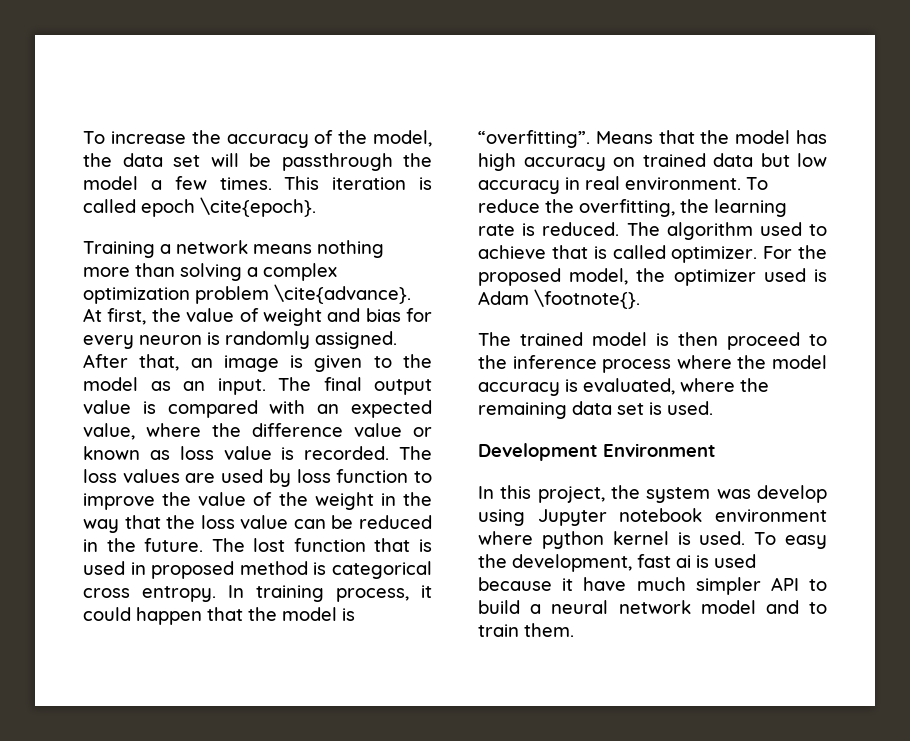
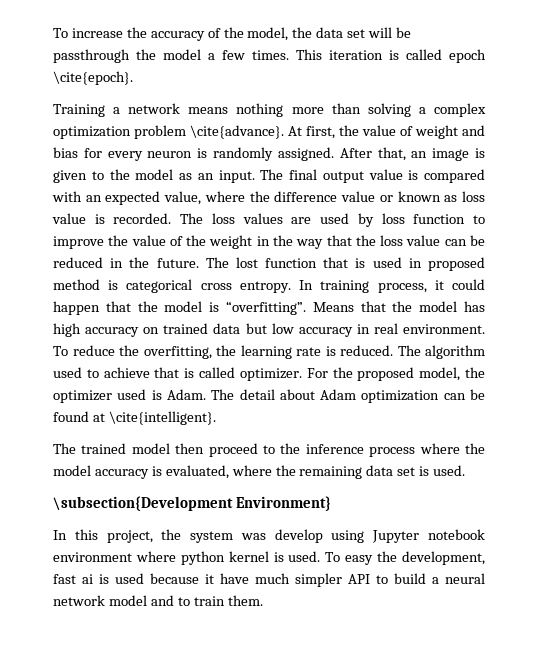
[478,289,640,309] Adam \footnote{}. -> [166,389,486,403] [53,411,216,425] Adam. The detail about Adam optimization can be found at \cite{intelligent}.
[656,333,669,346] is -> (170, 448) none
[478,443,716,461] Development Environment -> [53,496,331,511] \subsection{Development Environment}

